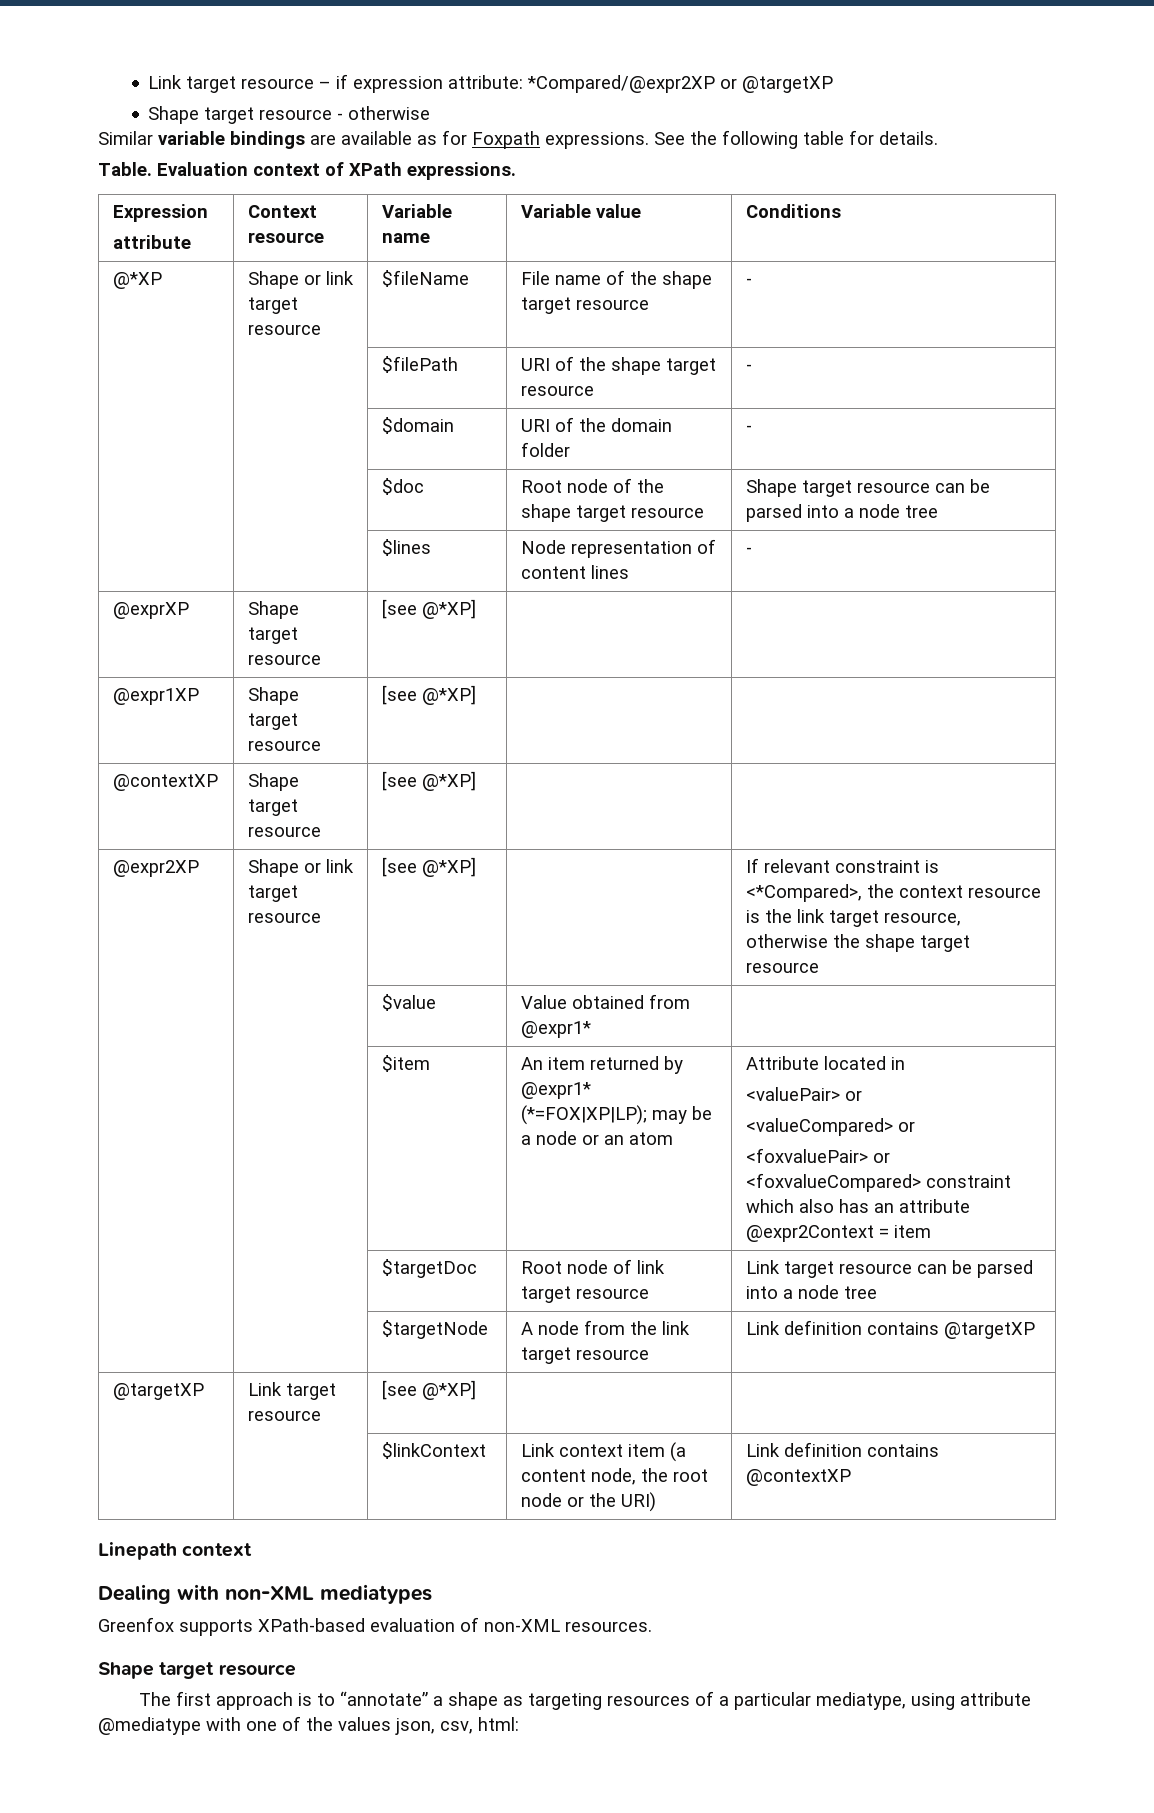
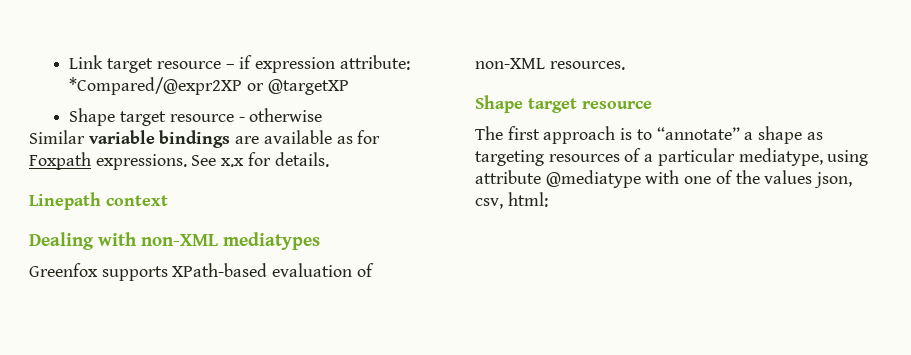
[690,130,844,149] the following table -> [221,158,245,167] x.x
[98,162,516,180] [112,204,208,222] [112,235,191,249] [247,205,317,218] [247,232,324,243] [381,204,452,218] [381,233,430,243] [520,204,641,218] [745,204,841,218] [112,272,162,289] [247,271,354,289] [247,297,298,314] [247,324,321,335] [381,270,469,287] [520,270,712,289] [520,297,649,314] [745,278,752,285] [381,356,458,373] [520,356,716,375] [520,385,594,396] [745,364,752,371] [381,417,454,434] [520,417,672,432] [520,442,570,457] [745,425,752,432] [381,478,424,495] [520,478,664,493] [520,504,704,522] [745,479,990,497] [745,504,938,522] [381,539,431,556] [520,539,716,558] [520,565,629,579] [745,547,752,554] [112,602,189,619] [247,601,299,619] [247,627,298,644] [247,654,321,665] [381,599,476,619] [112,688,199,705] [247,687,299,705] [247,713,298,730] [247,740,321,751] [381,685,476,705] [112,774,218,791] [247,773,299,791] [247,799,298,816] [247,826,321,837] [381,771,476,791] [112,860,199,877] [247,859,354,877] [247,885,298,902] [247,912,321,923] [381,857,476,877] [745,858,939,873] [745,884,1041,902] [745,909,961,927] [745,934,970,952] [745,962,819,973] [381,994,436,1011] [520,994,690,1009] [520,1021,591,1038] [381,1055,430,1072] [520,1056,683,1074] [520,1082,591,1099] [520,1105,712,1125] [520,1131,673,1145] [745,1056,905,1070] [745,1087,862,1101] [745,1118,915,1136] [745,1148,890,1163] [745,1173,1011,1192] [745,1199,970,1213] [745,1225,931,1242] [381,1259,477,1278] [520,1259,665,1274] [520,1286,649,1303] [745,1260,1033,1278] [745,1285,877,1299] [381,1320,488,1339] [520,1320,690,1335] [520,1347,649,1364] [745,1320,1035,1339] [112,1383,204,1400] [247,1382,336,1400] [247,1410,321,1421] [381,1380,476,1400] [381,1442,486,1459] [520,1442,686,1462] [520,1468,708,1485] [520,1492,656,1512] [745,1442,939,1457] [745,1469,851,1486] // Table. Evaluation context of XPath expressions. // Expression // attribute | Context resource | Variable name | Variable value | Conditions // @*XP | Shape or link target resource | $fileName | File name of the shape target resource | - // | | $filePath | URI of the shape target resource | - // | | $domain | URI of the domain folder | - // | | $doc | Root node of the shape target resource | Shape target resource can be parsed into a node tree // | | $lines | Node representation of content lines | - // @exprXP | Shape target resource | [see @*XP] | | // @expr1XP | Shape target resource | [see @*XP] | | // @contextXP | Shape target resource | [see @*XP] | | // @expr2XP | Shape or link target resource | [see @*XP] | | If relevant constraint is <*Compared>, the context resource is the link target resource, otherwise the shape target resource // | | $value | Value obtained from @expr1* | // | | $item | An item returned by @expr1* (*=FOX|XP|LP); may be a node or an atom | Attribute located in // <valuePair> or // <valueCompared> or // <foxvaluePair> or <foxvalueCompared> constraint which also has an attribute @expr2Context = item // | | $targetDoc | Root node of link target resource | Link target resource can be parsed into a node tree // | | $targetNode | A node from the link target resource | Link definition contains @targetXP // @targetXP | Link target resource | [see @*XP] | | // | | $linkContext | Link context item (a content node, the root node or the URI) | Link definition contains @contextXP -> (329, 159) none

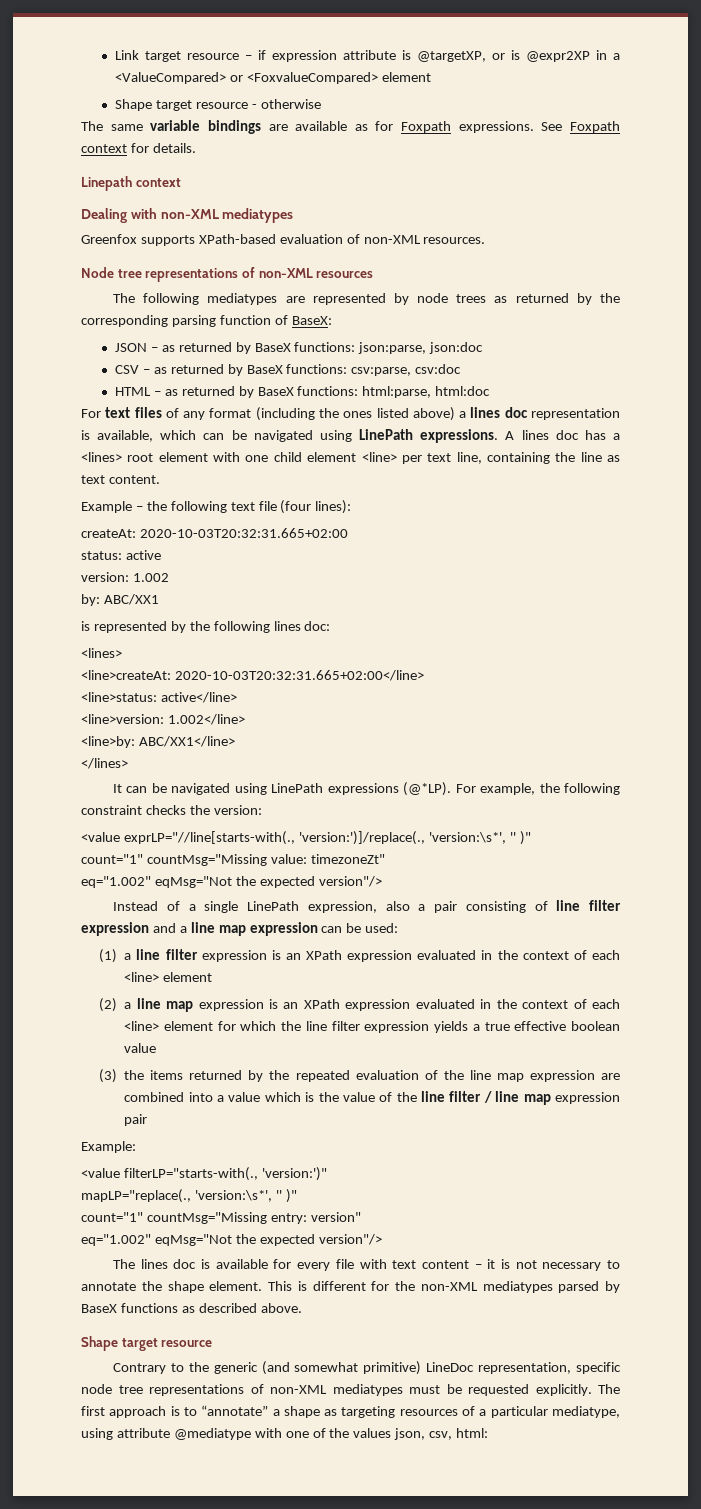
[339,55,410,70] [69,77,349,95] attribute: *Compared/@expr2XP or @targetXP -> [342,50,620,62] [114,72,431,84] attribute is @targetXP, or is @expr2XP in a <ValueCompared> or <FoxvalueCompared> element
[29,130,85,144] Similar -> [81,121,143,131] The same
[221,158,245,167] x.x -> [570,121,620,133] [81,144,127,153] Foxpath context
[475,95,652,113] Shape target resource // -> [81,267,374,282] [113,293,620,305] [81,315,332,327] [114,342,484,354] [114,364,462,376] [114,386,491,398] [81,407,620,421] [81,429,620,443] [81,452,621,464] [81,475,160,484] [81,500,352,514] [81,528,348,538] [81,550,161,560] [81,572,169,582] [81,594,159,606] [81,621,331,633] [81,648,122,658] [81,670,424,681] [81,692,237,703] [81,714,245,725] [81,736,235,748] [81,758,128,769] [113,782,620,796] [81,805,262,815] [81,831,531,845] [81,854,385,866] [81,876,382,888] [113,900,621,913] [81,922,399,936] [98,949,621,963] [124,972,213,982] [98,998,620,1012] [124,1021,621,1033] [124,1043,157,1053] [98,1069,620,1083] [124,1091,620,1105] [124,1114,148,1126] [81,1141,136,1153] [81,1167,327,1181] [81,1189,297,1203] [81,1212,361,1224] [81,1234,382,1246] [113,1259,620,1271] [81,1281,620,1293] [81,1303,302,1313] [81,1336,213,1351] [113,1361,621,1375] [81,1384,592,1396] Node tree representations of non-XML resources // The following mediatypes are represented by node trees as returned by the corresponding parsing function of BaseX: // JSON – as returned by BaseX functions: json:parse, json:doc // CSV – as returned by BaseX functions: csv:parse, csv:doc // HTML – as returned by BaseX functions: html:parse, html:doc // For text files of any format (including the ones listed above) a lines doc representation is available, which can be navigated using LinePath expressions. A lines doc has a <lines> root element with one child element <line> per text line, containing the line as text content. // Example – the following text file (four lines): // createAt: 2020-10-03T20:32:31.665+02:00 // status: active // version: 1.002 // by: ABC/XX1 // is represented by the following lines doc: // <lines> // <line>createAt: 2020-10-03T20:32:31.665+02:00</line> // <line>status: active</line> // <line>version: 1.002</line> // <line>by: ABC/XX1</line> // </lines> // It can be navigated using LinePath expressions (@*LP). For example, the following constraint checks the version: // <value exprLP="//line[starts-with(., 'version:')]/replace(., 'version:\s*', '' )" // count="1" countMsg="Missing value: timezoneZt" // eq="1.002" eqMsg="Not the expected version"/> // Instead of a single LinePath expression, also a pair consisting of line filter expression and a line map expression can be used: // (1) a line filter expression is an XPath expression evaluated in the context of each <line> element // (2) a line map expression is an XPath expression evaluated in the context of each <line> element for which the line filter expression yields a true effective boolean value // (3) the items returned by the repeated evaluation of the line map expression are combined into a value which is the value of the line filter / line map expression pair // Example: // <value filterLP="starts-with(., 'version:')" // mapLP="replace(., 'version:\s*', '' )" // count="1" countMsg="Missing entry: version" // eq="1.002" eqMsg="Not the expected version"/> // The lines doc is available for every file with text content – it is not necessary to annotate the shape element. This is different for the non-XML mediatypes parsed by BaseX functions as described above. // Shape target resource // Contrary to the generic (and somewhat primitive) LineDoc representation, specific node tree representations of non-XML mediatypes must be requested explicitly.

